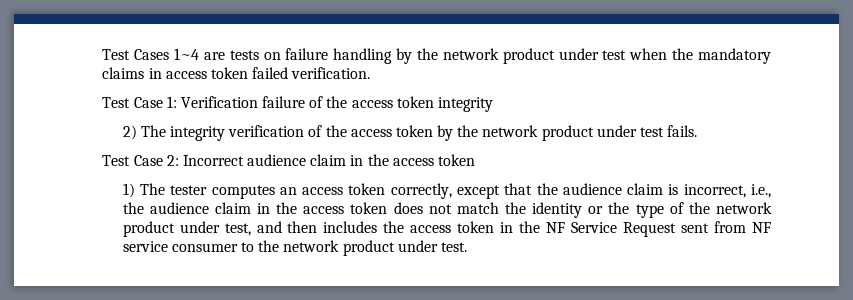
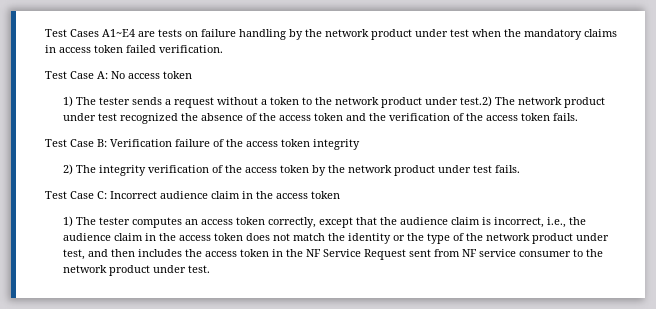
[174,48,200,60] 1~4 -> [101,29,135,37] A1~E4
[166,96,177,108] 1: -> [96,71,192,79] [63,96,606,108] [63,113,579,124] [44,139,107,147] A: No access token // 1) The tester sends a request without a token to the network product under test.2) The network product under test recognized the absence of the access token and the verification of the access token fails. // Test Case B:
[166,155,179,166] 2: -> [96,191,107,199] C:

